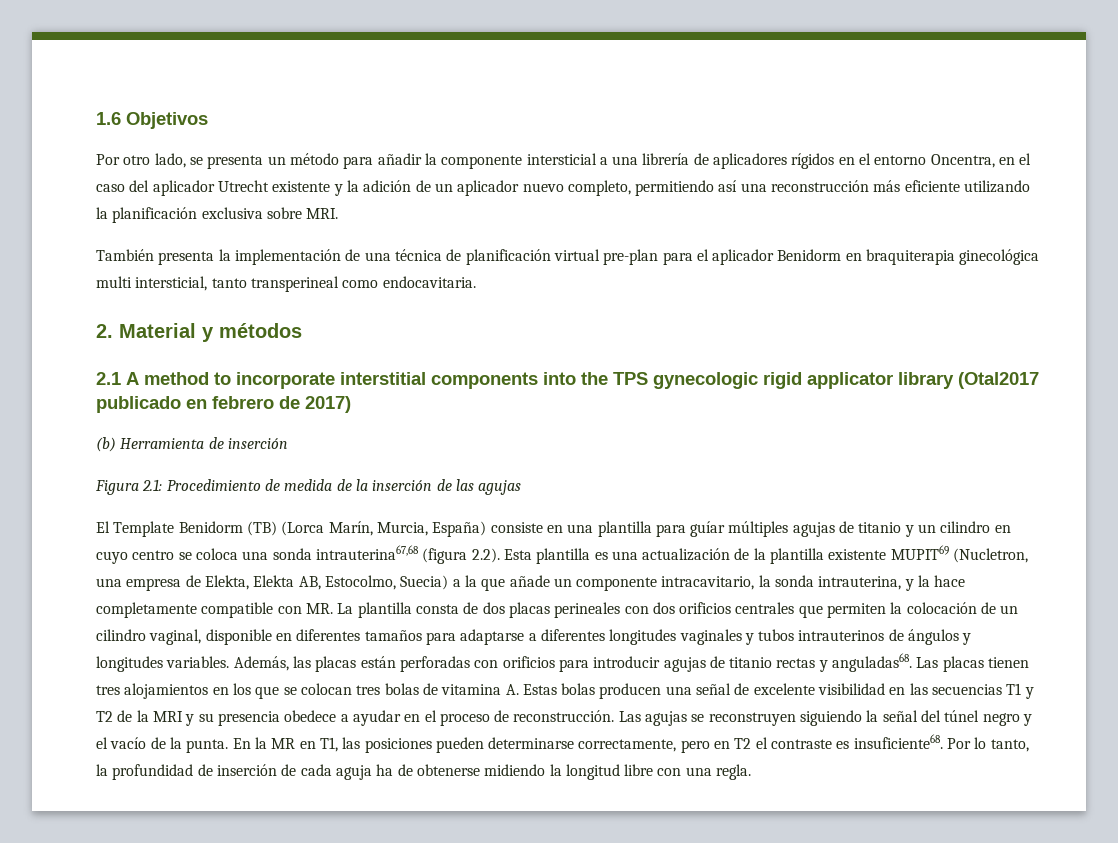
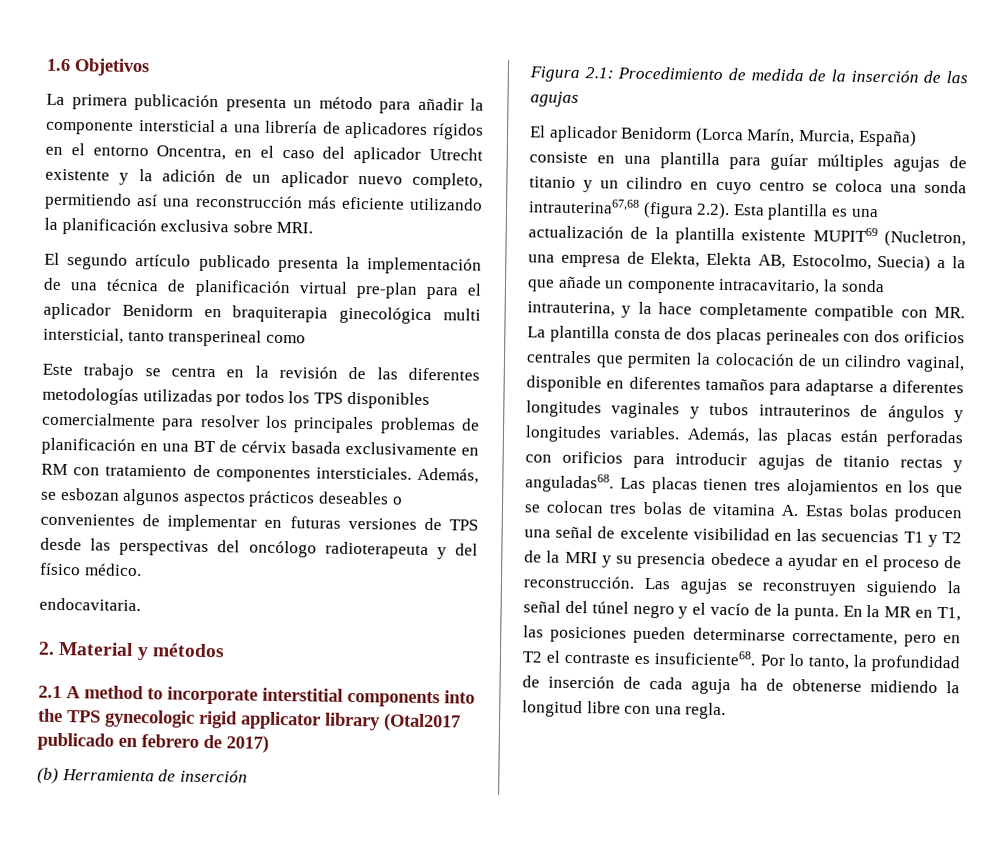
[96,153,203,168] Por otro lado, se -> [46,93,219,112] La primera publicación
[96,249,154,261] También -> [44,252,271,272] El segundo artículo publicado
(379, 284) none -> [42,363,480,381] [42,387,430,410] [42,412,480,435] [41,437,479,456] [41,463,479,484] [41,487,403,508] [40,513,479,532] [40,537,479,560] [40,562,142,577] // Este trabajo se centra en la revisión de las diferentes metodologías utilizadas por todos los TPS disponibles comercialmente para resolver los principales problemas de planificación en una BT de cérvix basada exclusivamente en RM con tratamiento de componentes intersticiales. Además, se esbozan algunos aspectos prácticos deseables o convenientes de implementar en futuras versiones de TPS desde las perspectivas del oncólogo radioterapeuta y del físico médico. //
[113,521,277,537] Template Benidorm (TB) -> [548,125,693,143] aplicador Benidorm

